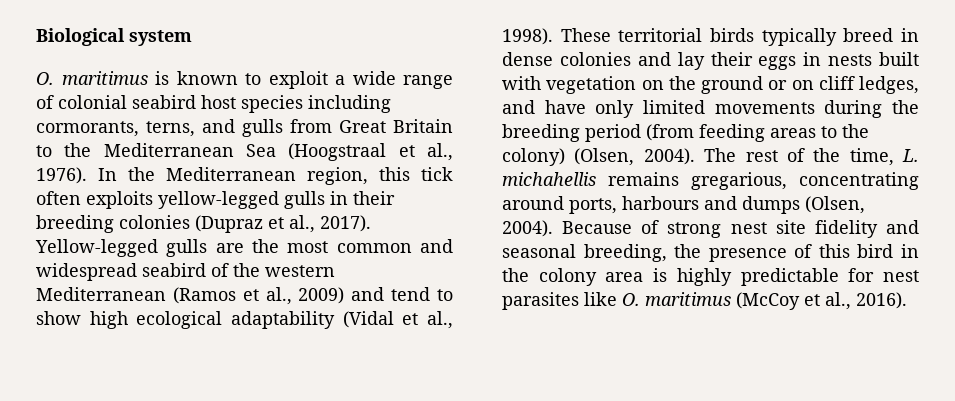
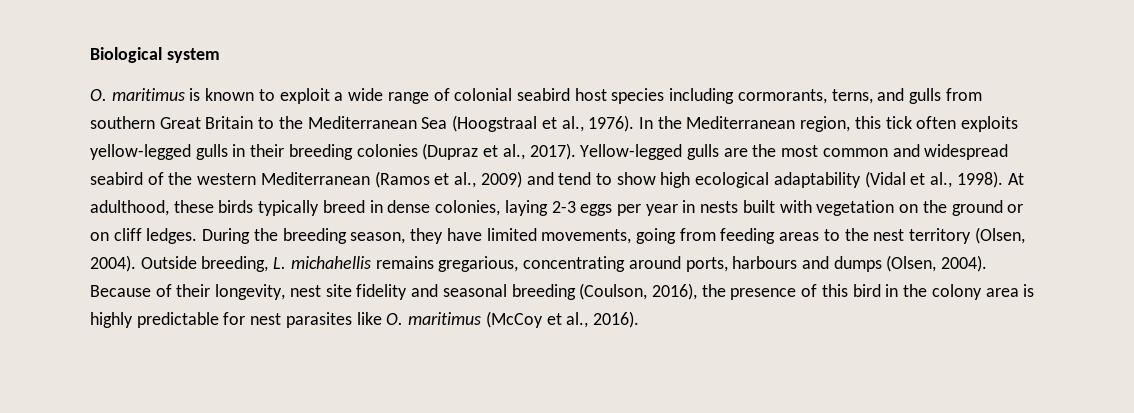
(332, 126) none -> [90,116,155,129] southern
[560,28,703,42] These territorial -> [1007,173,1024,185] [90,200,214,216] At adulthood, these
[559,52,797,70] colonies and lay their eggs -> [435,200,678,216] colonies, laying 2-3 eggs per year
[859,76,919,94] [502,100,919,118] [502,124,869,142] [502,148,894,166] ledges, and have only limited movements during the breeding period (from feeding areas to the colony) (Olsen, 2004). The rest of the time, -> [146,227,1025,244] [90,255,269,272] ledges. During the breeding season, they have limited movements, going from feeding areas to the nest territory (Olsen, 2004). Outside breeding,
[667,222,722,238] strong -> [176,284,286,300] their longevity,
[583,244,667,262] breeding, -> [511,283,697,300] breeding (Coulson, 2016),

